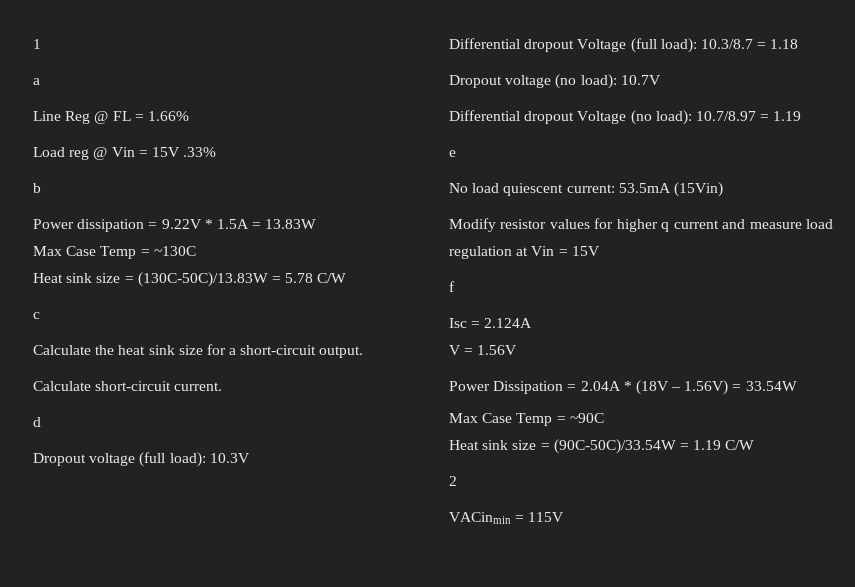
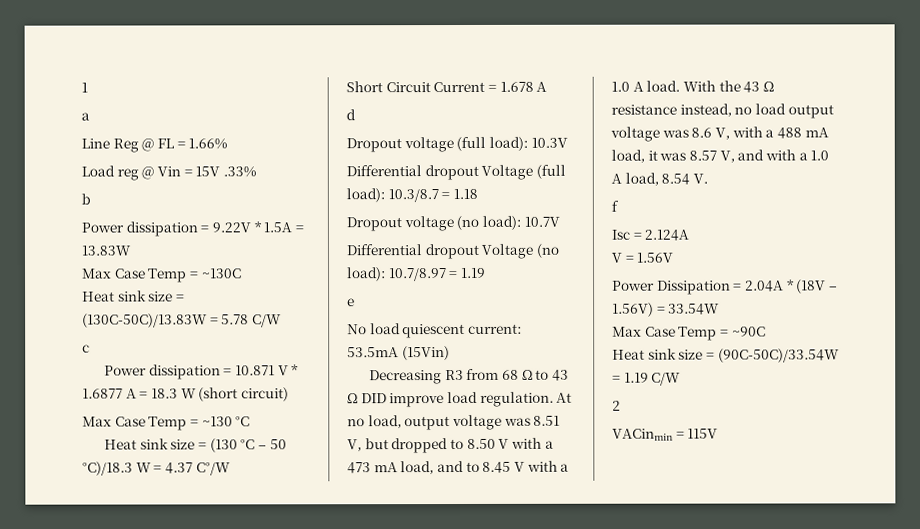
[33,344,364,358] [33,381,223,391] Calculate the heat sink size for a short-circuit output. // Calculate short-circuit current. -> [104,364,300,380] [82,387,289,402] [82,416,251,431] [104,438,287,453] [82,461,231,476] [346,81,548,93] Power dissipation = 10.871 V * 1.6877 A = 18.3 W (short circuit) // Max Case Temp = ~130 °C // Heat sink size = (130 °C – 50 °C)/18.3 W = 4.37 C°/W // Short Circuit Current = 1.678 A
[449,218,833,232] [449,246,600,259] Modify resistor values for higher q current and measure load regulation at Vin = 15V -> [369,368,569,385] [347,391,573,408] [347,414,561,431] [347,437,554,454] [347,460,570,475] [611,80,774,93] [611,103,834,119] [610,126,829,142] [611,149,830,163] [611,172,708,186] Decreasing R3 from 68 Ω to 43 Ω DID improve load regulation. At no load, output voltage was 8.51 V, but dropped to 8.50 V with a 473 mA load, and to 8.45 V with a 1.0 A load. With the 43 Ω resistance instead, no load output voltage was 8.6 V, with a 488 mA load, it was 8.57 V, and with a 1.0 A load, 8.54 V.

